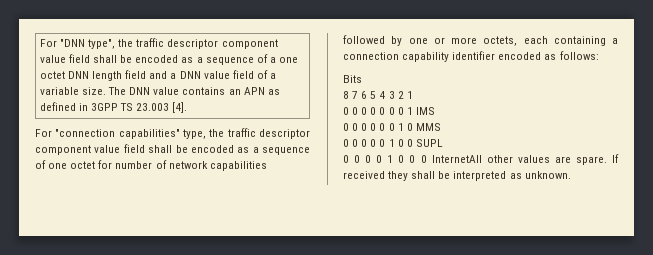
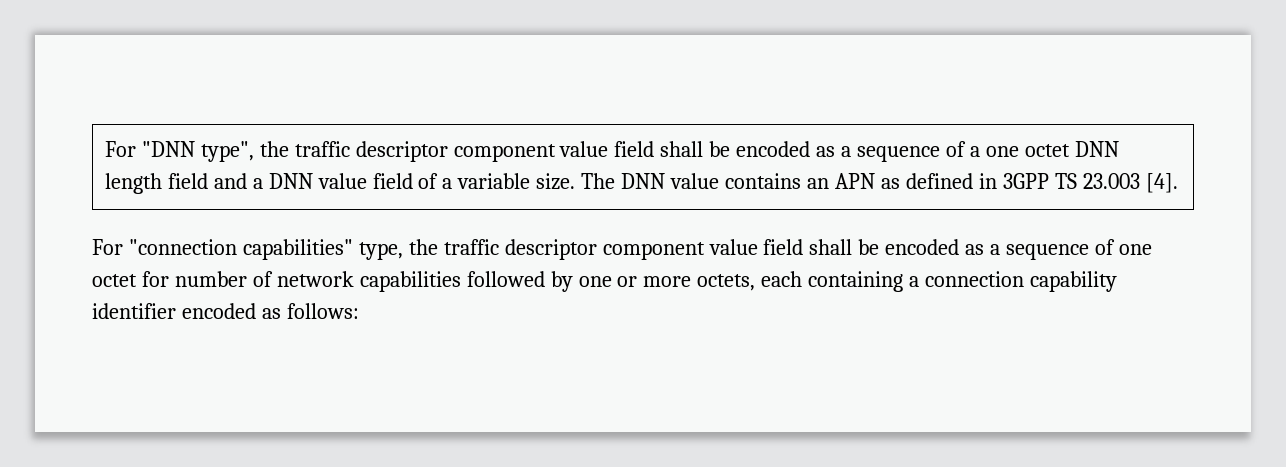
[343,75,362,83] [343,91,413,99] [343,107,435,115] [343,123,441,131] [343,139,443,147] [343,154,619,165] [343,171,571,181] // Bits // 8 7 6 5 4 3 2 1 // 0 0 0 0 0 0 0 1 IMS // 0 0 0 0 0 0 1 0 MMS // 0 0 0 0 0 1 0 0 SUPL // 0 0 0 0 1 0 0 0 InternetAll other values are spare. If received they shall be interpreted as unknown. -> (359, 311) none

